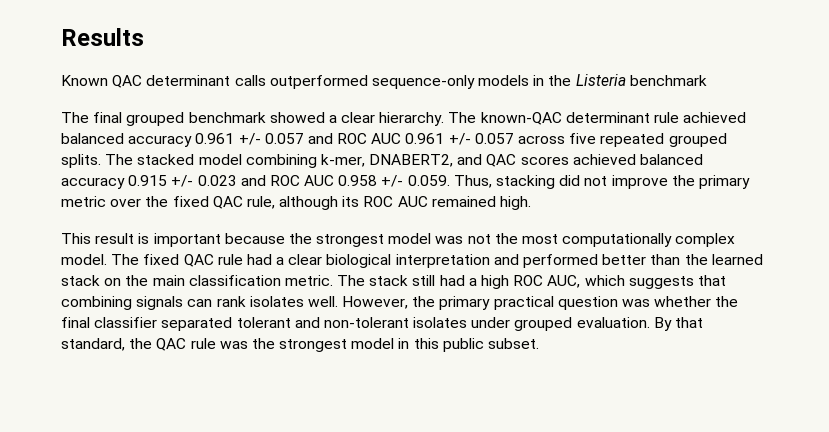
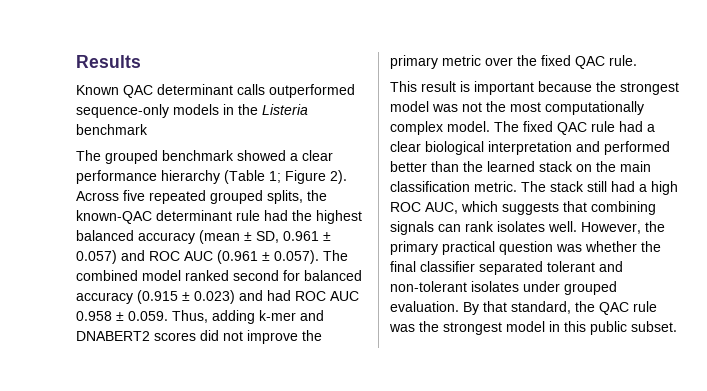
[93,112,123,123] final -> (101, 155) none
[379,112,747,126] [61,133,727,147] [61,154,704,168] [61,175,266,189] hierarchy. The known-QAC determinant rule achieved balanced accuracy 0.961 +/- 0.057 and ROC AUC 0.961 +/- 0.057 across five repeated grouped splits. The stacked model combining k-mer, DNABERT2, and QAC scores achieved balanced accuracy 0.915 +/- 0.023 and -> [76,170,347,184] [76,190,327,204] [76,210,362,224] [76,230,331,244] [76,250,348,264] [76,270,362,281] [76,290,291,304] performance hierarchy (Table 1; Figure 2). Across five repeated grouped splits, the known-QAC determinant rule had the highest balanced accuracy (mean ± SD, 0.961 ± 0.057) and ROC AUC (0.961 ± 0.057). The combined model ranked second for balanced accuracy (0.915 ± 0.023) and had
[381,175,404,187] +/- -> [116,312,124,321] ±
[496,175,556,189] stacking -> [212,310,324,324] [76,331,196,341] adding k-mer and DNABERT2 scores
[246,196,532,210] rule, although its ROC AUC remained high. -> [609,55,637,66] rule.

